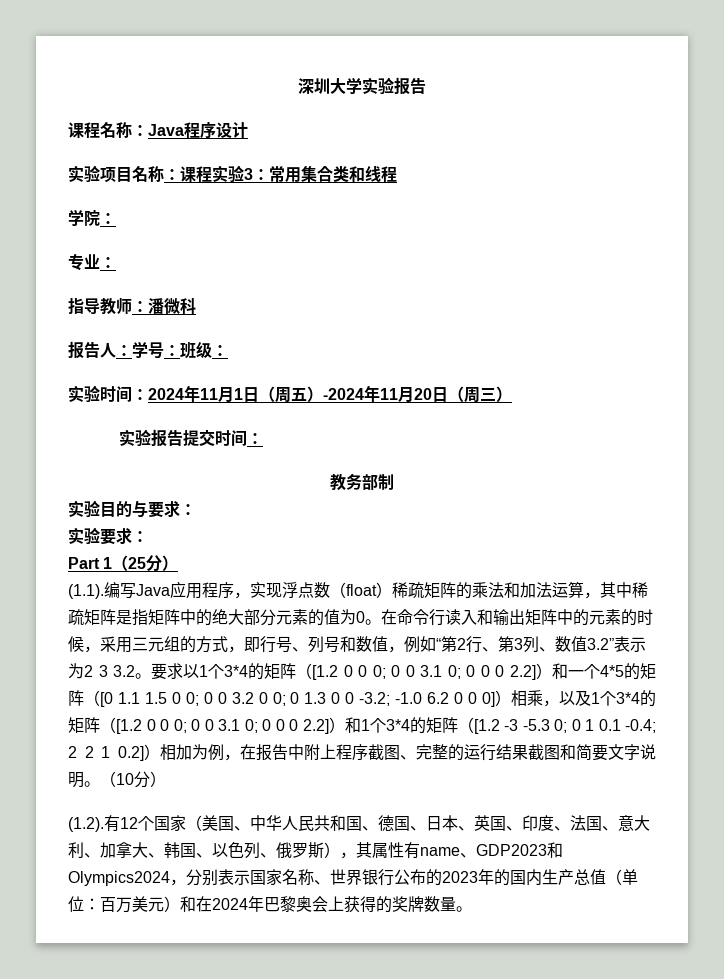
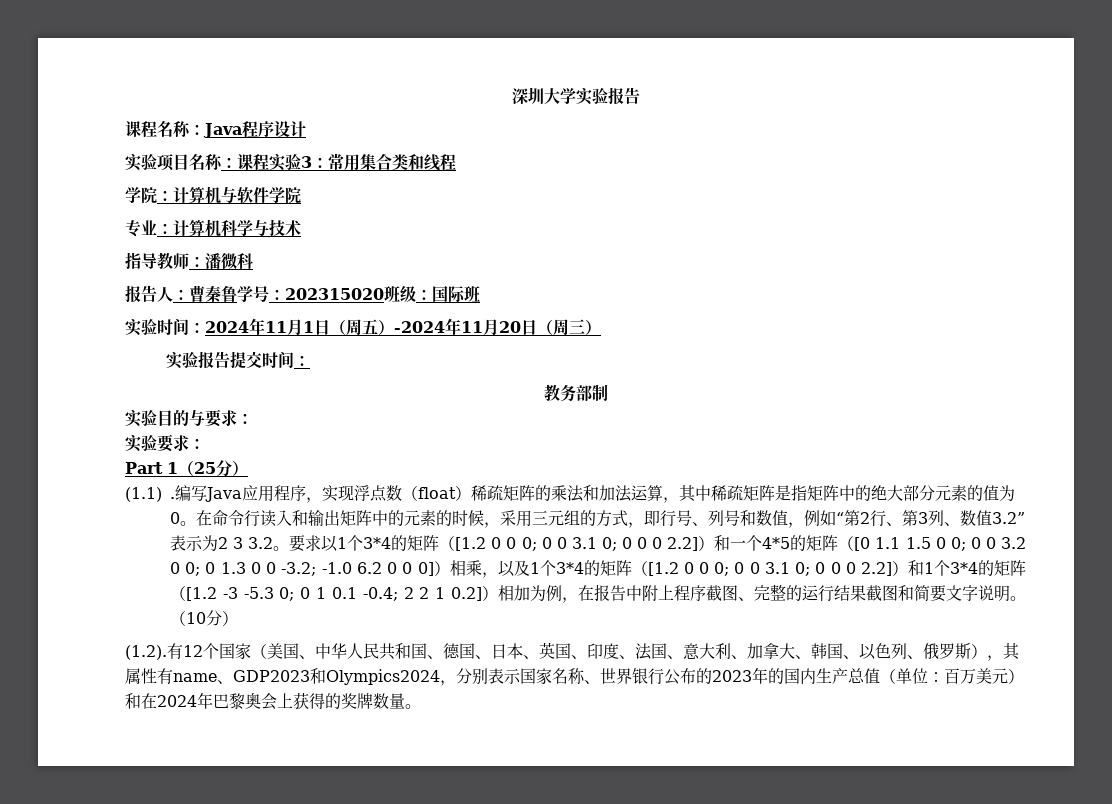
[68,254,116,271] // 专业： -> [173,186,301,204] [125,219,301,237] 计算机与软件学院 // 专业：计算机科学与技术
[132,341,180,359] 学号： -> [189,285,384,303] 曹秦鲁学号：202315020
(228, 350) none -> [432,286,480,302] 国际班
[68,584,104,599] (1.1). -> [125,487,175,502] (1.1) .

